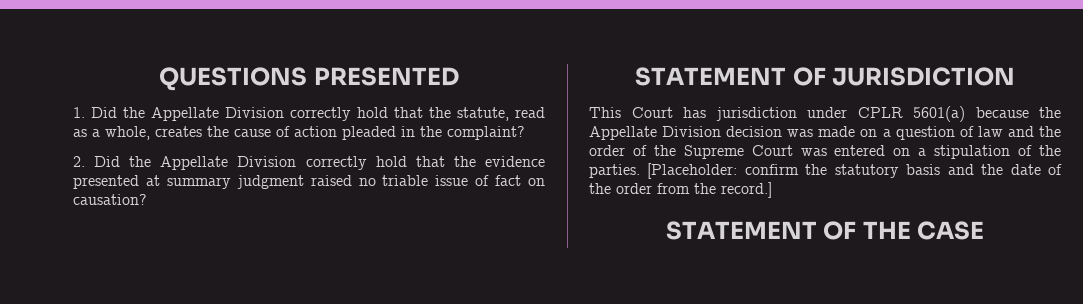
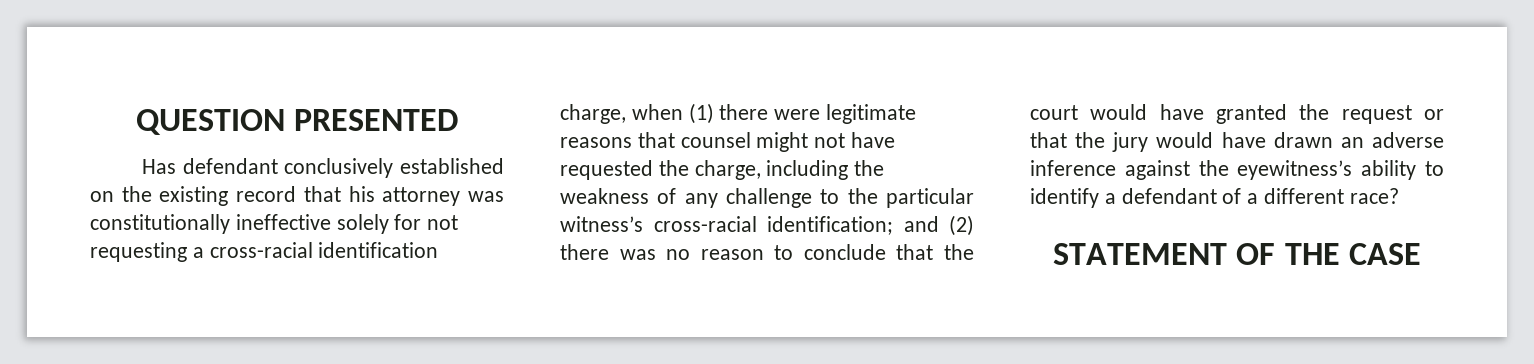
[159,67,308,91] QUESTIONS -> [135,109,285,135] QUESTION
[73,107,545,121] [73,126,525,140] [73,156,545,170] [73,175,545,189] [73,194,147,205] [635,67,1015,86] [589,106,1061,122] [589,126,1061,140] [589,145,1061,159] [589,163,1062,179] [589,182,772,198] 1. Did the Appellate Division correctly hold that the statute, read as a whole, creates the cause of action pleaded in the complaint? // 2. Did the Appellate Division correctly hold that the evidence presented at summary judgment raised no triable issue of fact on causation? // STATEMENT OF JURISDICTION // This Court has jurisdiction under CPLR 5601(a) because the Appellate Division decision was made on a question of law and the order of the Supreme Court was entered on a stipulation of the parties. [Placeholder: confirm the statutory basis and the date of the order from the record.] -> [142,158,504,178] [90,186,505,206] [90,214,459,234] [90,242,439,262] [560,103,917,124] [560,132,896,152] [560,160,885,180] [560,188,974,208] [560,215,974,236] [560,244,974,260] [1030,104,1444,124] [1030,132,1444,152] [1030,160,1444,180] [1030,188,1399,208] Has defendant conclusively established on the existing record that his attorney was constitutionally ineffective solely for not requesting a cross-racial identification charge, when (1) there were legitimate reasons that counsel might not have requested the charge, including the weakness of any challenge to the particular witness’s cross-racial identification; and (2) there was no reason to conclude that the court would have granted the request or that the jury would have drawn an adverse inference against the eyewitness’s ability to identify a defendant of a different race?

